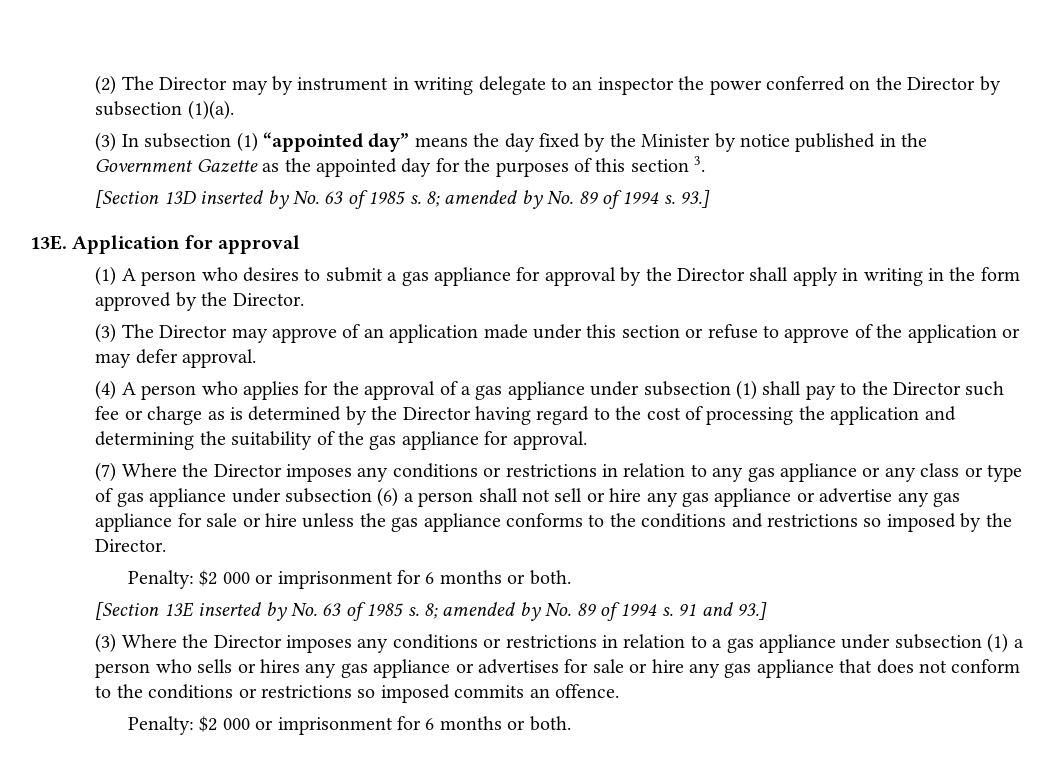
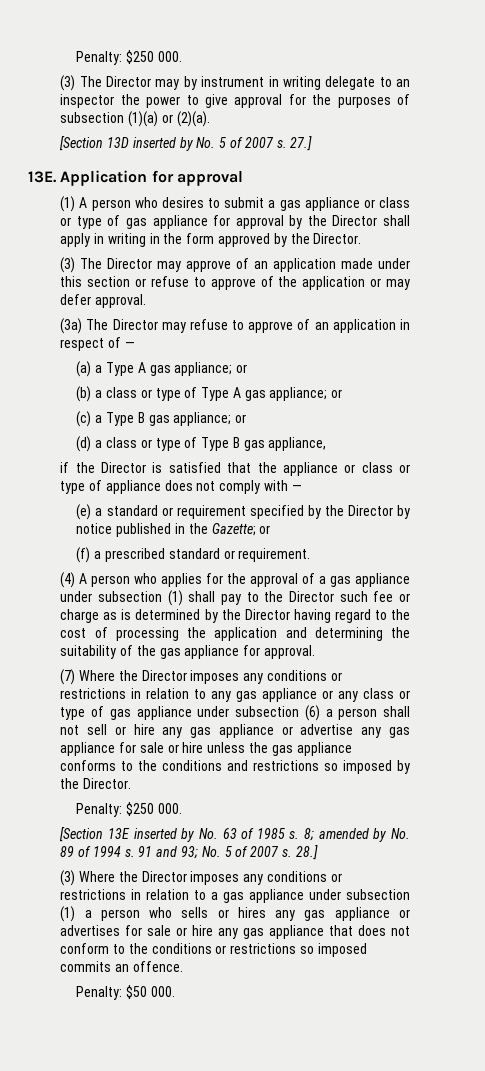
[95,75,117,95] (2) -> [76,50,182,65] [60,75,76,91] Penalty: $250 000. // (3)
[765,76,1001,95] [95,100,234,120] [95,132,928,152] [95,156,706,177] conferred on the Director by subsection (1)(a). // (3) In subsection (1) “appointed day” means the day fixed by the Minister by notice published in the Government Gazette as the appointed day for the purposes of this section 3. -> [186,94,410,108] [60,111,210,127] to give approval for the purposes of subsection (1)(a) or (2)(a).
[324,190,711,209] 63 of 1985 s. 8; amended by No. 89 of 1994 s. 93.] -> [219,136,313,151] 5 of 2007 s. 27.]
(511, 276) none -> [363,197,410,208] [60,215,208,229] or class or type of gas appliance
(257, 358) none -> [60,318,411,334] [60,337,135,351] [76,361,248,377] [76,386,343,402] [76,411,247,427] [76,436,327,452] [60,462,411,476] [60,480,302,494] [76,504,411,520] [76,523,271,537] [76,547,311,563] // (3a) The Director may refuse to approve of an application in respect of — // (a) a Type A gas appliance; or // (b) a class or type of Type A gas appliance; or // (c) a Type B gas appliance; or // (d) a class or type of Type B gas appliance, // if the Director is satisfied that the appliance or class or type of appliance does not comply with — // (e) a standard or requirement specified by the Director by notice published in the Gazette; or // (f) a prescribed standard or requirement.
[199,570,571,589] $2 000 or imprisonment for 6 months or both. -> [126,802,182,816] $250 000.
[736,602,767,620] 93.] -> [180,845,318,860] 93; No. 5 of 2007 s. 28.]
[199,716,571,735] $2 000 or imprisonment for 6 months or both. -> [126,985,175,999] $50 000.

